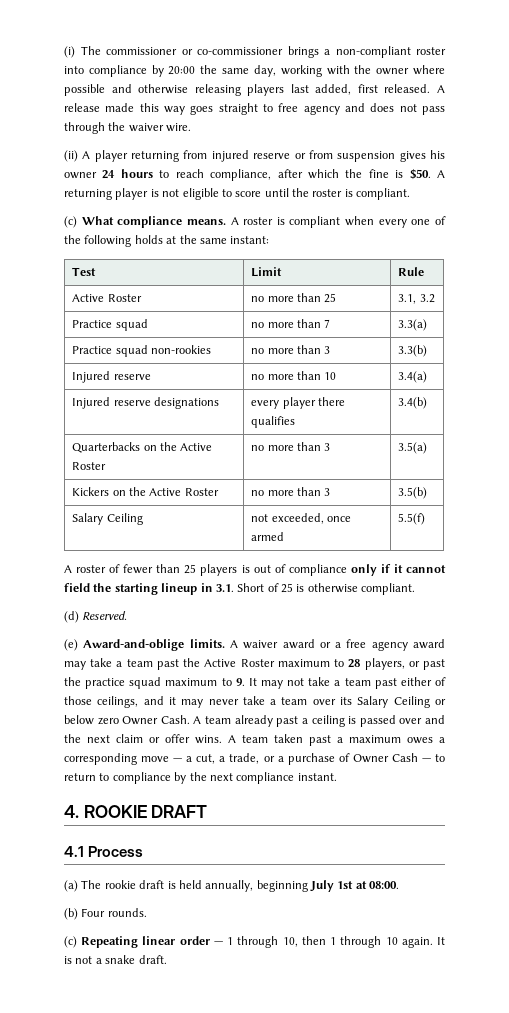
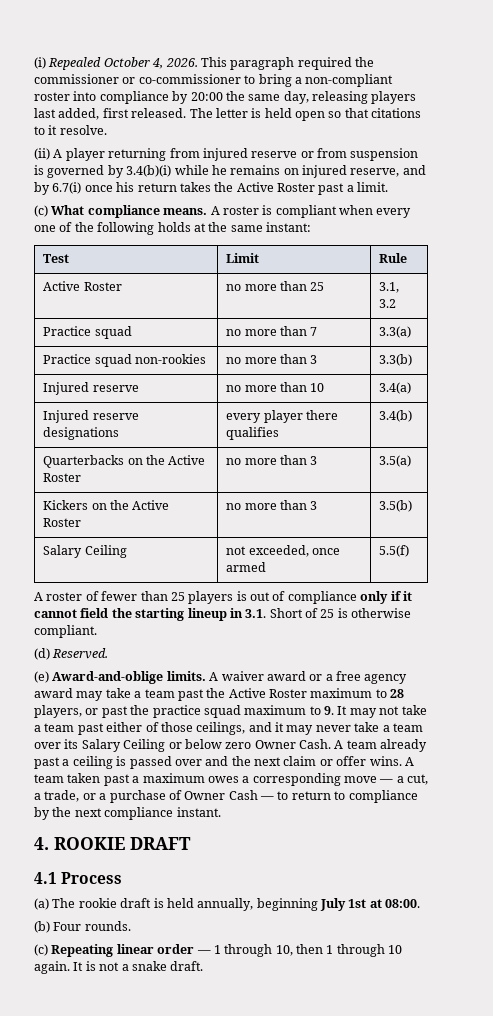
[80,46,101,55] The -> [48,57,374,70] Repealed October 4, 2026. This paragraph required the
[287,46,319,58] brings -> [244,74,292,87] to bring
[280,65,445,77] [64,84,189,96] working with the owner where possible and otherwise -> (309, 97) none
[436,85,445,93] [64,103,445,115] [64,122,192,134] A release made this way goes straight to free agency and does not pass through the waiver wire. -> [189,108,422,121] [34,125,107,135] The letter is held open so that citations to it resolve.
[399,150,446,162] [64,168,446,181] [64,188,411,200] gives his owner 24 hours to reach compliance, after which the fine is $50. A returning player is not eligible to score until the roster is compliant. -> [34,165,426,178] [34,182,389,195] is governed by 3.4(b)(i) while he remains on injured reserve, and by 6.7(i) once his return takes the Active Roster past a limit.

